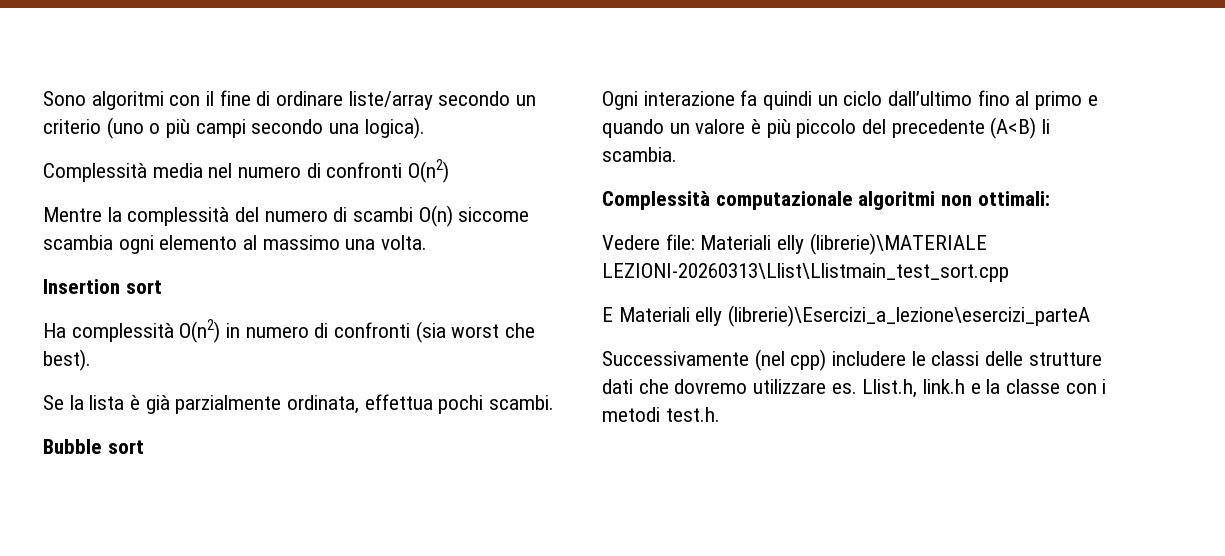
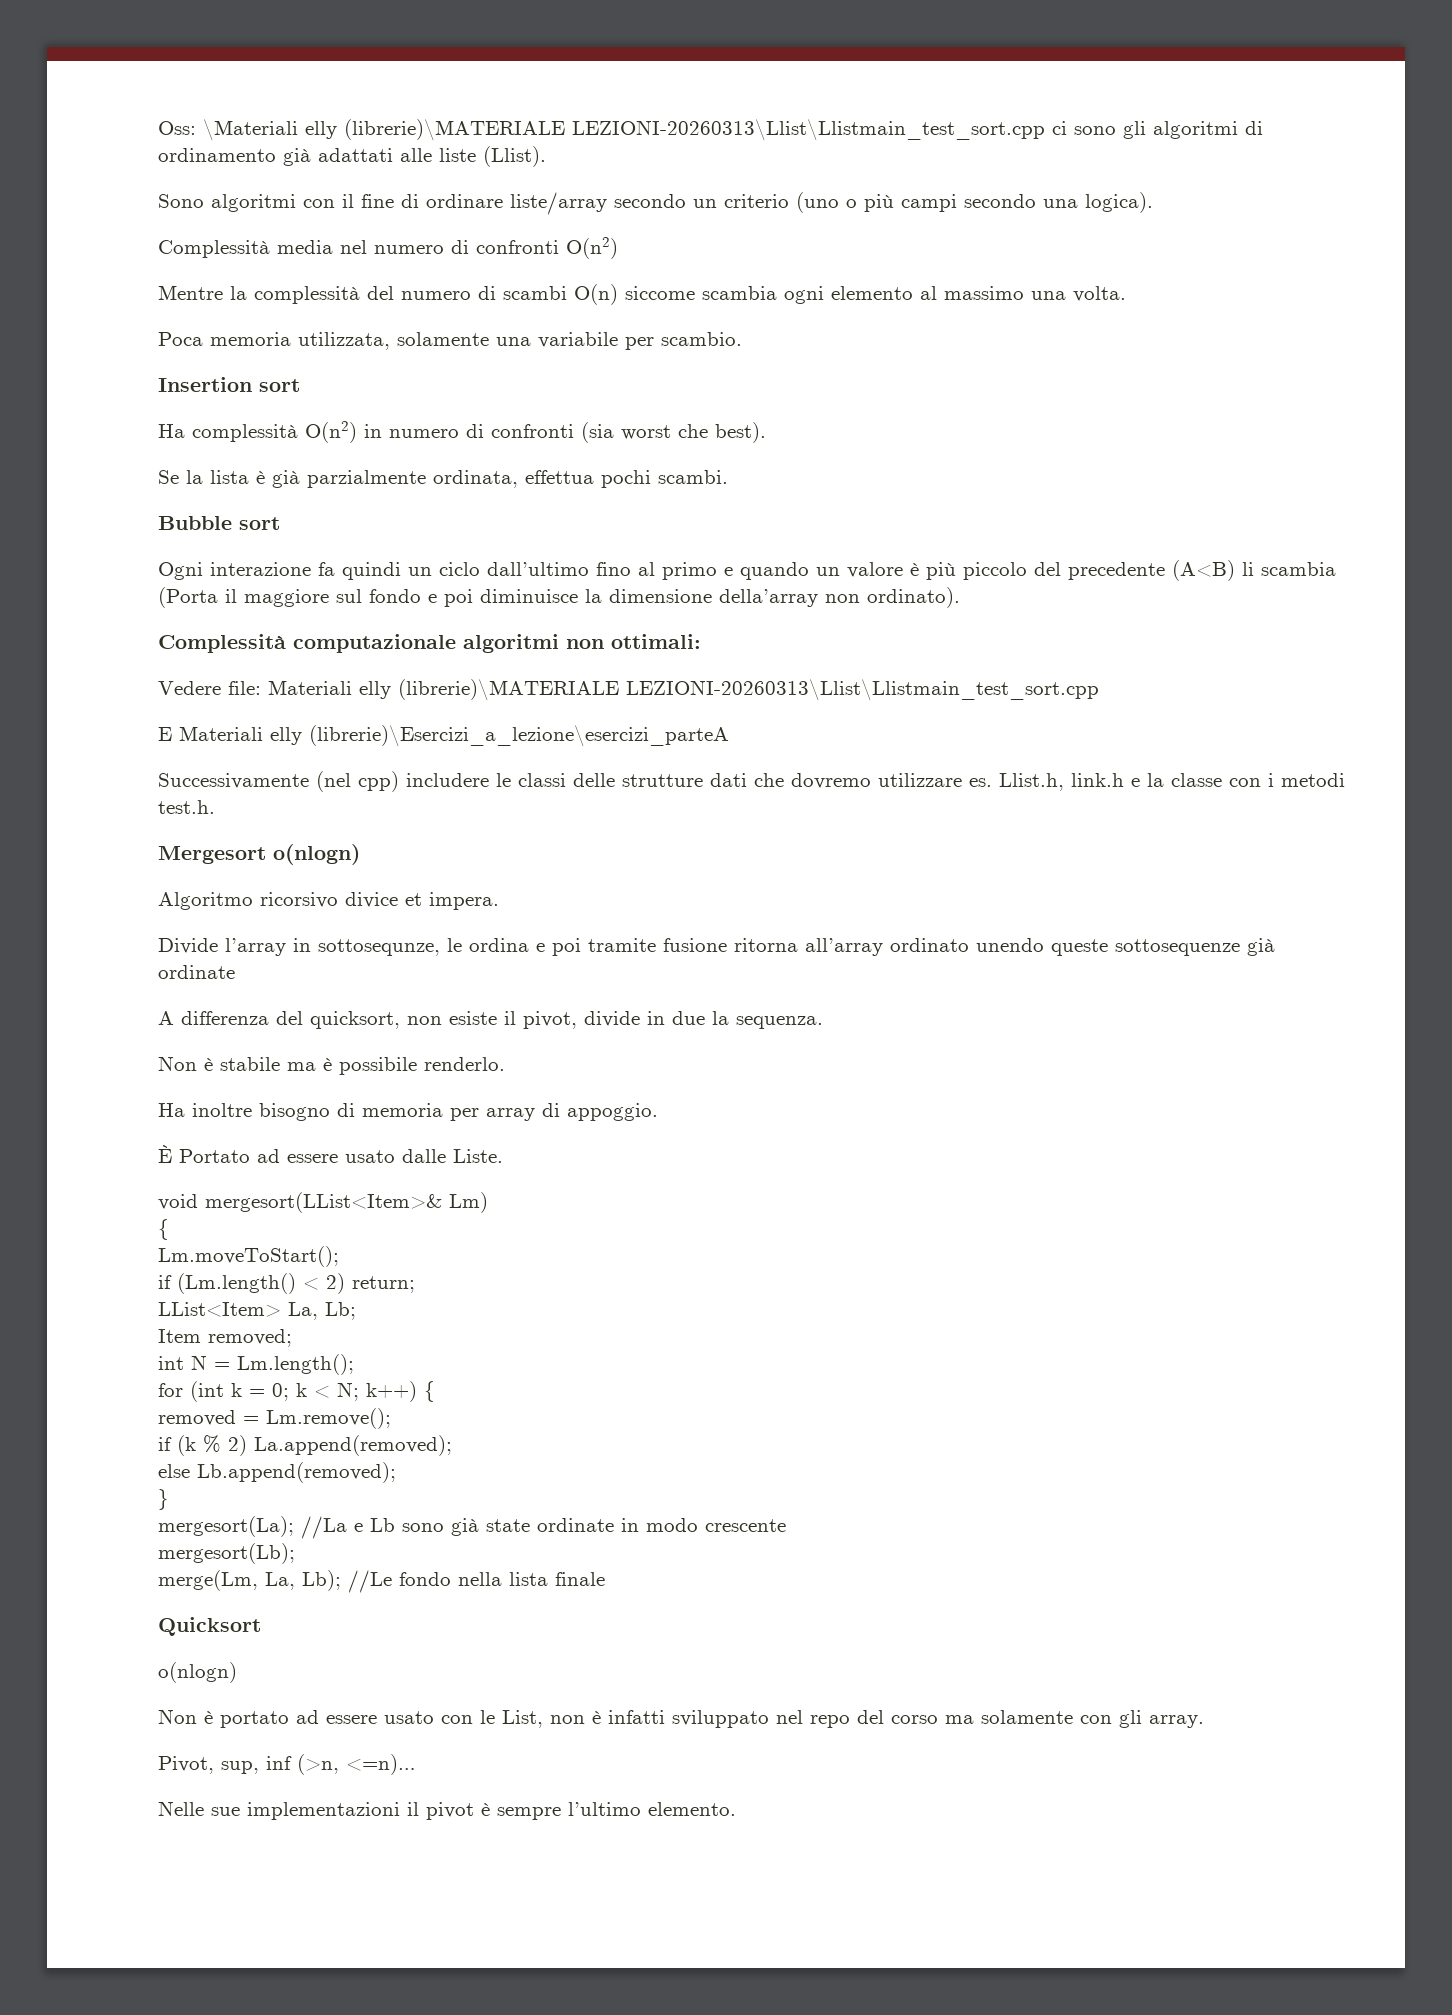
(43, 98) none -> [158,119,1263,141] [158,146,546,167] Oss: \Materiali elly (librerie)\MATERIALE LEZIONI-20260313\Llist\Llistmain_test_sort.cpp ci sono gli algoritmi di ordinamento già adattati alle liste (Llist). //
(428, 242) none -> [158,332,742,350] // Poca memoria utilizzata, solamente una variabile per scambio.
[602,147,677,162] scambia. -> [1261,562,1336,576] [158,587,960,608] scambia (Porta il maggiore sul fondo e poi diminuisce la dimensione della’array non ordinato).
(720, 414) none -> [158,844,360,865] [158,892,499,910] [158,938,1275,956] [158,965,235,979] [158,1011,823,1029] [158,1056,505,1075] [158,1103,658,1121] [158,1145,503,1163] [158,1192,488,1213] [158,1219,169,1240] [158,1246,339,1267] [158,1273,415,1294] [158,1302,356,1320] [158,1329,292,1347] [158,1354,354,1375] [158,1381,435,1402] [158,1408,391,1429] [158,1435,452,1456] [158,1462,396,1483] [158,1489,169,1510] [158,1516,786,1539] [158,1543,295,1564] [158,1570,605,1593] [158,1617,261,1636] [158,1662,237,1683] [158,1709,1204,1728] [158,1754,416,1775] [158,1801,736,1820] // Mergesort o(nlogn) // Algoritmo ricorsivo divice et impera. // Divide l’array in sottosequnze, le ordina e poi tramite fusione ritorna all’array ordinato unendo queste sottosequenze già ordinate // A differenza del quicksort, non esiste il pivot, divide in due la sequenza. // Non è stabile ma è possibile renderlo. // Ha inoltre bisogno di memoria per array di appoggio. // È Portato ad essere usato dalle Liste. // void mergesort(LList<Item>& Lm) // { // Lm.moveToStart(); // if (Lm.length() < 2) return; // LList<Item> La, Lb; // Item removed; // int N = Lm.length(); // for (int k = 0; k < N; k++) { // removed = Lm.remove(); // if (k % 2) La.append(removed); // else Lb.append(removed); // } // mergesort(La); //La e Lb sono già state ordinate in modo crescente // mergesort(Lb); // merge(Lm, La, Lb); //Le fondo nella lista finale // Quicksort // o(nlogn) // Non è portato ad essere usato con le List, non è infatti sviluppato nel repo del corso ma solamente con gli array. // Pivot, sup, inf (>n, <=n)… // Nelle sue implementazioni il pivot è sempre l’ultimo elemento.

